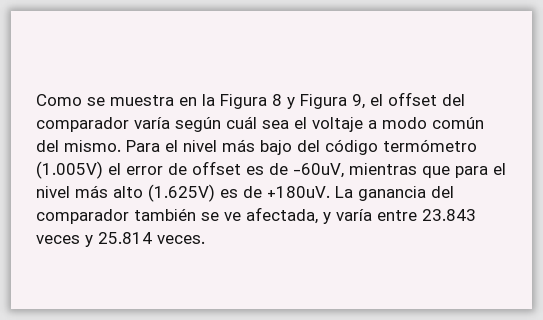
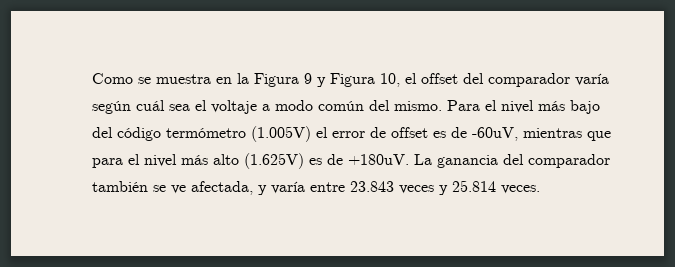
[272,94,282,106] 8 -> [304,73,312,84] 9
[352,94,365,109] 9, -> [380,73,400,87] 10,

